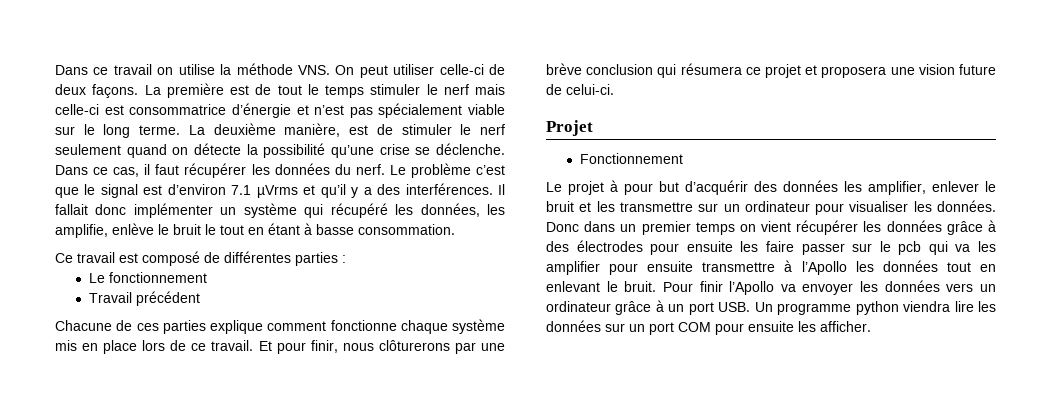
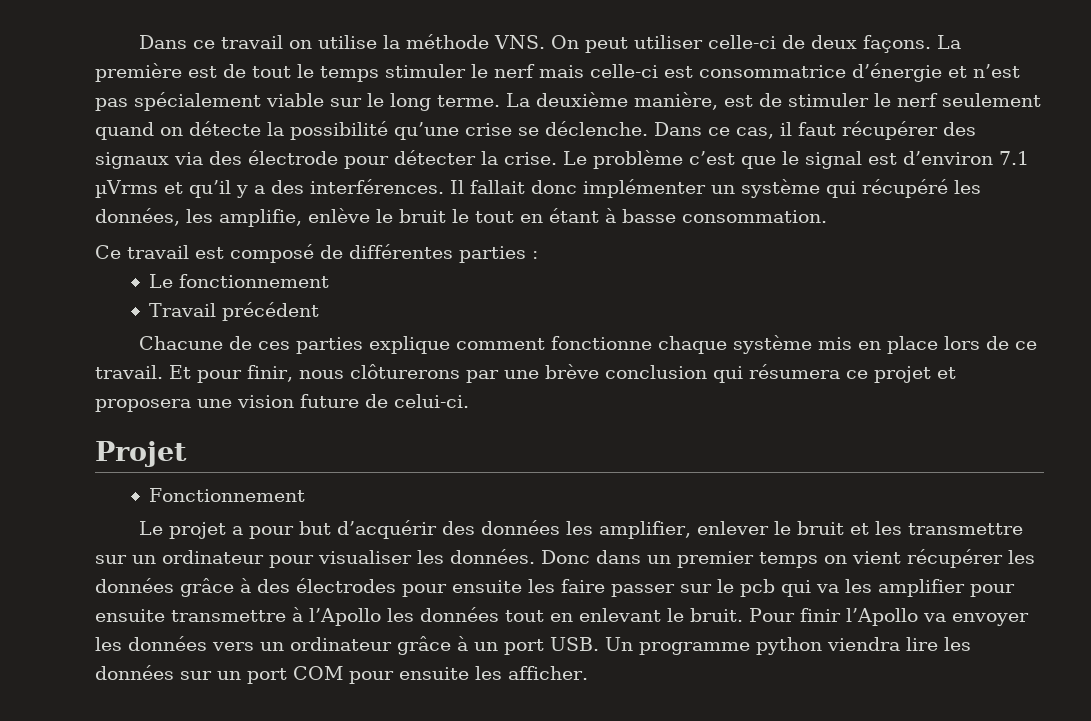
[251,163,385,175] les données du nerf. -> [943,122,976,136] [95,150,557,169] des signaux via des électrode pour détecter la crise.
[610,180,618,192] à -> [232,526,244,535] a

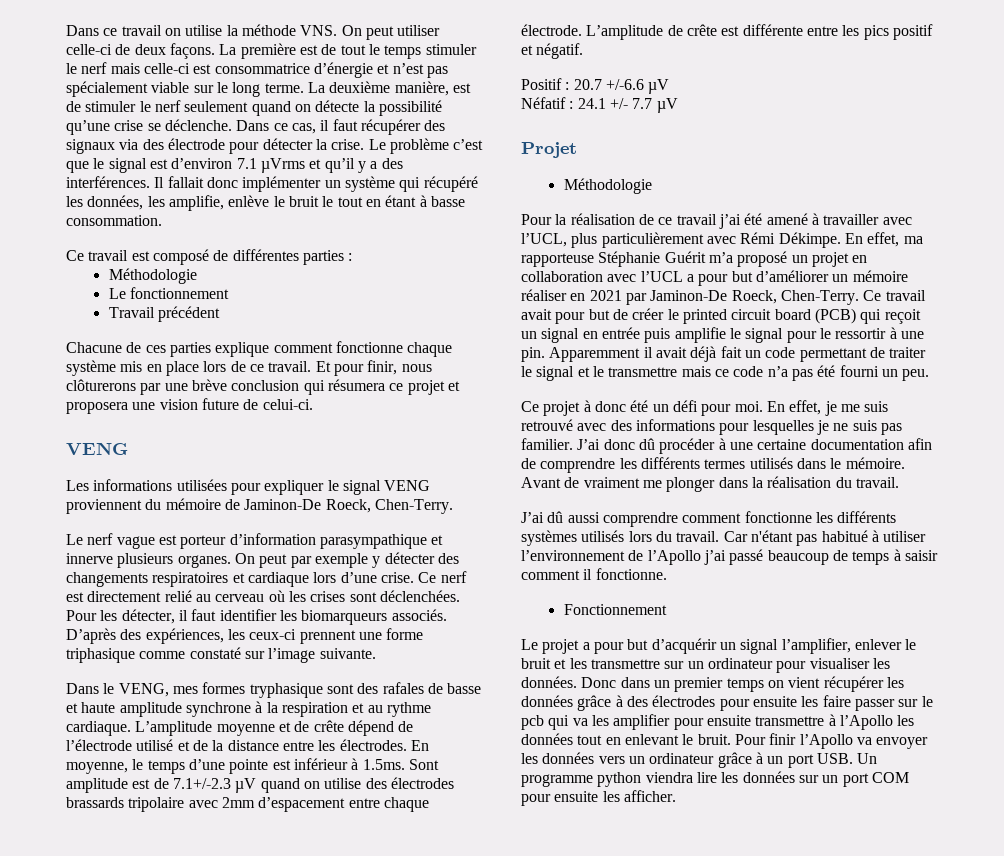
(538, 255) none -> [108,268,197,284] // Méthodologie
[95,441,187,467] Projet -> [66,442,128,455] [66,479,431,495] [66,498,453,514] [66,533,444,549] [66,552,459,568] [66,571,467,587] [66,590,460,602] [66,609,447,625] [66,628,424,644] [66,647,376,663] [66,682,482,698] [66,701,431,717] [66,720,414,736] [66,739,429,751] [66,758,439,774] [66,777,454,793] [66,797,429,812] [521,24,933,40] [521,43,584,59] [521,78,670,94] [521,97,678,113] [521,142,577,158] [563,178,652,194] [521,213,912,229] [521,232,923,248] [521,251,868,267] [521,270,908,286] [521,289,926,305] [521,308,921,324] [521,327,924,343] [521,346,927,362] [521,365,930,381] [521,400,889,416] [521,419,902,435] [521,438,932,454] [521,457,905,473] [521,476,899,492] [521,511,897,527] [521,530,927,546] [521,549,938,565] [521,568,667,580] VENG // Les informations utilisées pour expliquer le signal VENG proviennent du mémoire de Jaminon-De Roeck, Chen-Terry. // Le nerf vague est porteur d’information parasympathique et innerve plusieurs organes. On peut par exemple y détecter des changements respiratoires et cardiaque lors d’une crise. Ce nerf est directement relié au cerveau où les crises sont déclenchées. Pour les détecter, il faut identifier les biomarqueurs associés. D’après des expériences, les ceux-ci prennent une forme triphasique comme constaté sur l’image suivante. // Dans le VENG, mes formes tryphasique sont des rafales de basse et haute amplitude synchrone à la respiration et au rythme cardiaque. L’amplitude moyenne et de crête dépend de l’électrode utilisé et de la distance entre les électrodes. En moyenne, le temps d’une pointe est inférieur à 1.5ms. Sont amplitude est de 7.1+/-2.3 µV quand on utilise des électrodes brassards tripolaire avec 2mm d’espacement entre chaque électrode. L’amplitude de crête est différente entre les pics positif et négatif. // Positif : 20.7 +/-6.6 µV // Néfatif : 24.1 +/- 7.7 µV // Projet // Méthodologie // Pour la réalisation de ce travail j’ai été amené à travailler avec l’UCL, plus particulièrement avec Rémi Dékimpe. En effet, ma rapporteuse Stéphanie Guérit m’a proposé un projet en collaboration avec l’UCL a pour but d’améliorer un mémoire réaliser en 2021 par Jaminon-De Roeck, Chen-Terry. Ce travail avait pour but de créer le printed circuit board (PCB) qui reçoit un signal en entrée puis amplifie le signal pour le ressortir à une pin. Apparemment il avait déjà fait un code permettant de traiter le signal et le transmettre mais ce code n’a pas été fourni un peu. // Ce projet à donc été un défi pour moi. En effet, je me suis retrouvé avec des informations pour lesquelles je ne suis pas familier. J’ai donc dû procéder à une certaine documentation afin de comprendre les différents termes utilisés dans le mémoire. Avant de vraiment me plonger dans la réalisation du travail. // J’ai dû aussi comprendre comment fonctionne les différents systèmes utilisés lors du travail. Car n'étant pas habitué à utiliser l’environnement de l’Apollo j’ai passé beaucoup de temps à saisir comment il fonctionne.
[442,520,692,539] des données les amplifier, -> [719,638,851,654] un signal l’amplifier,

